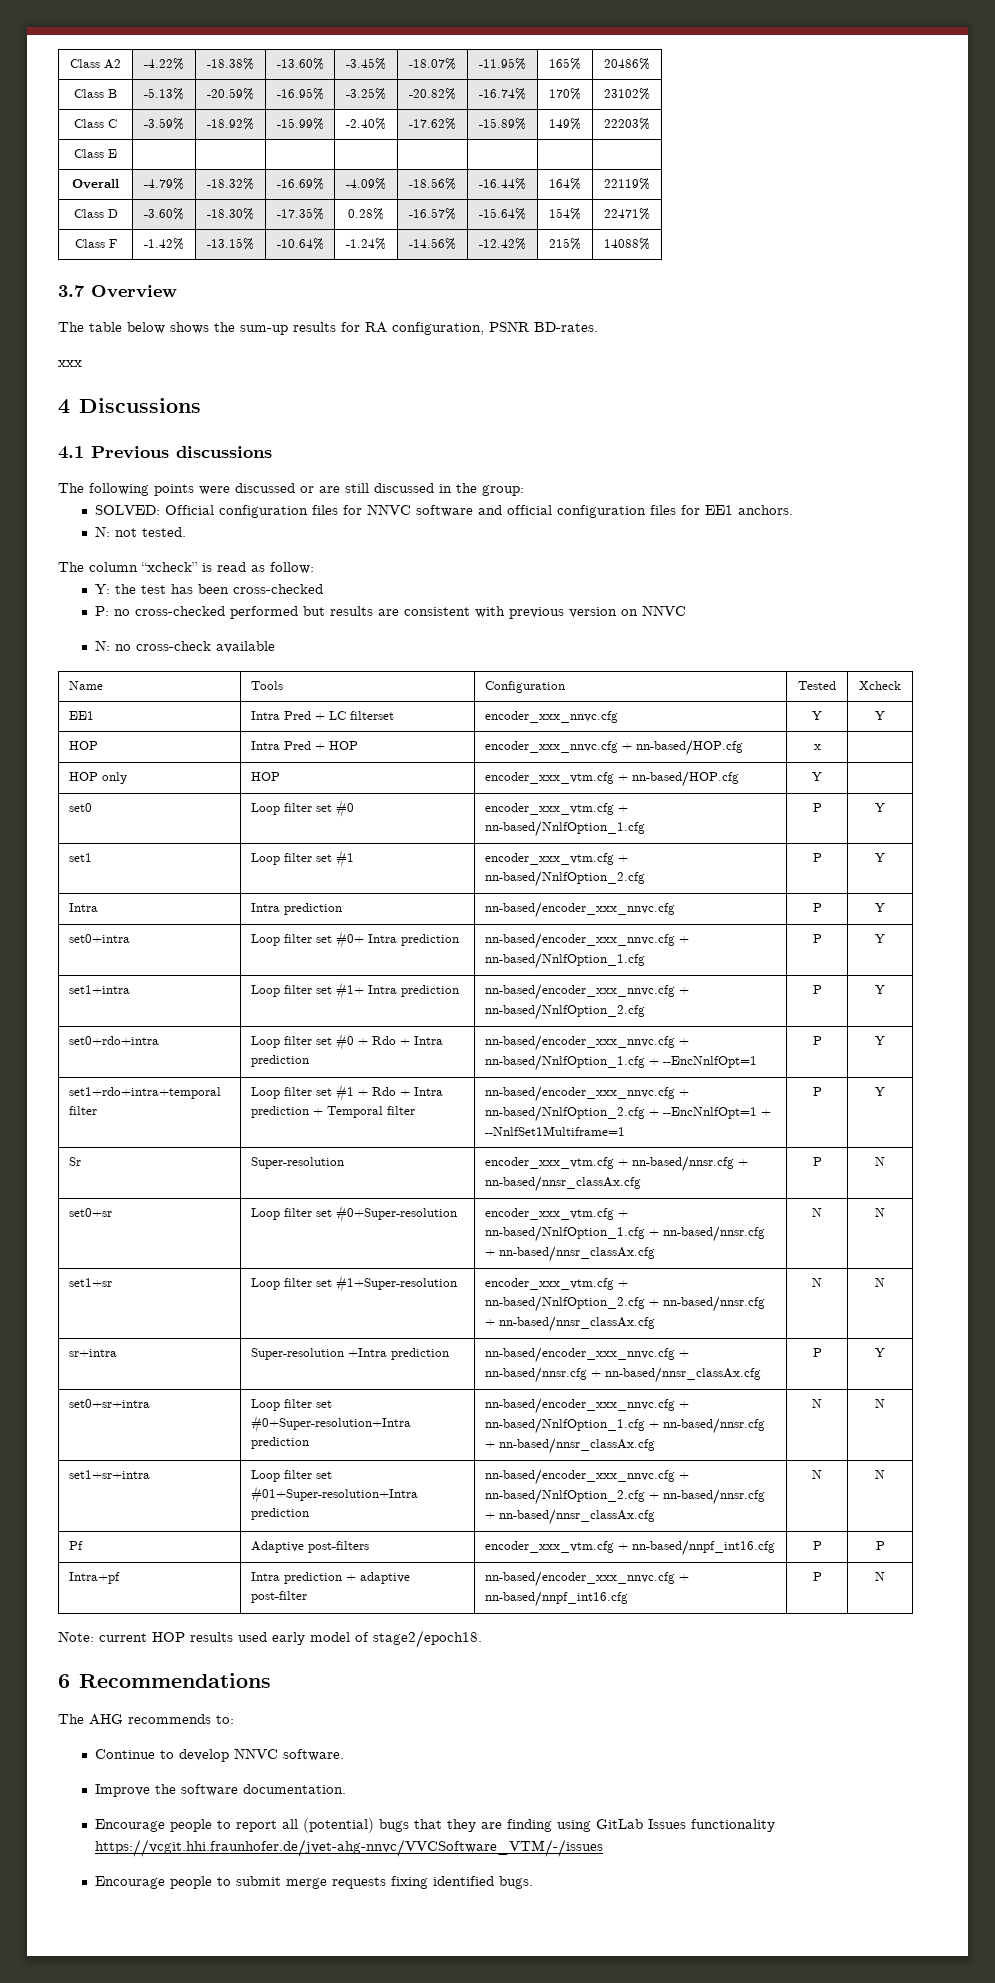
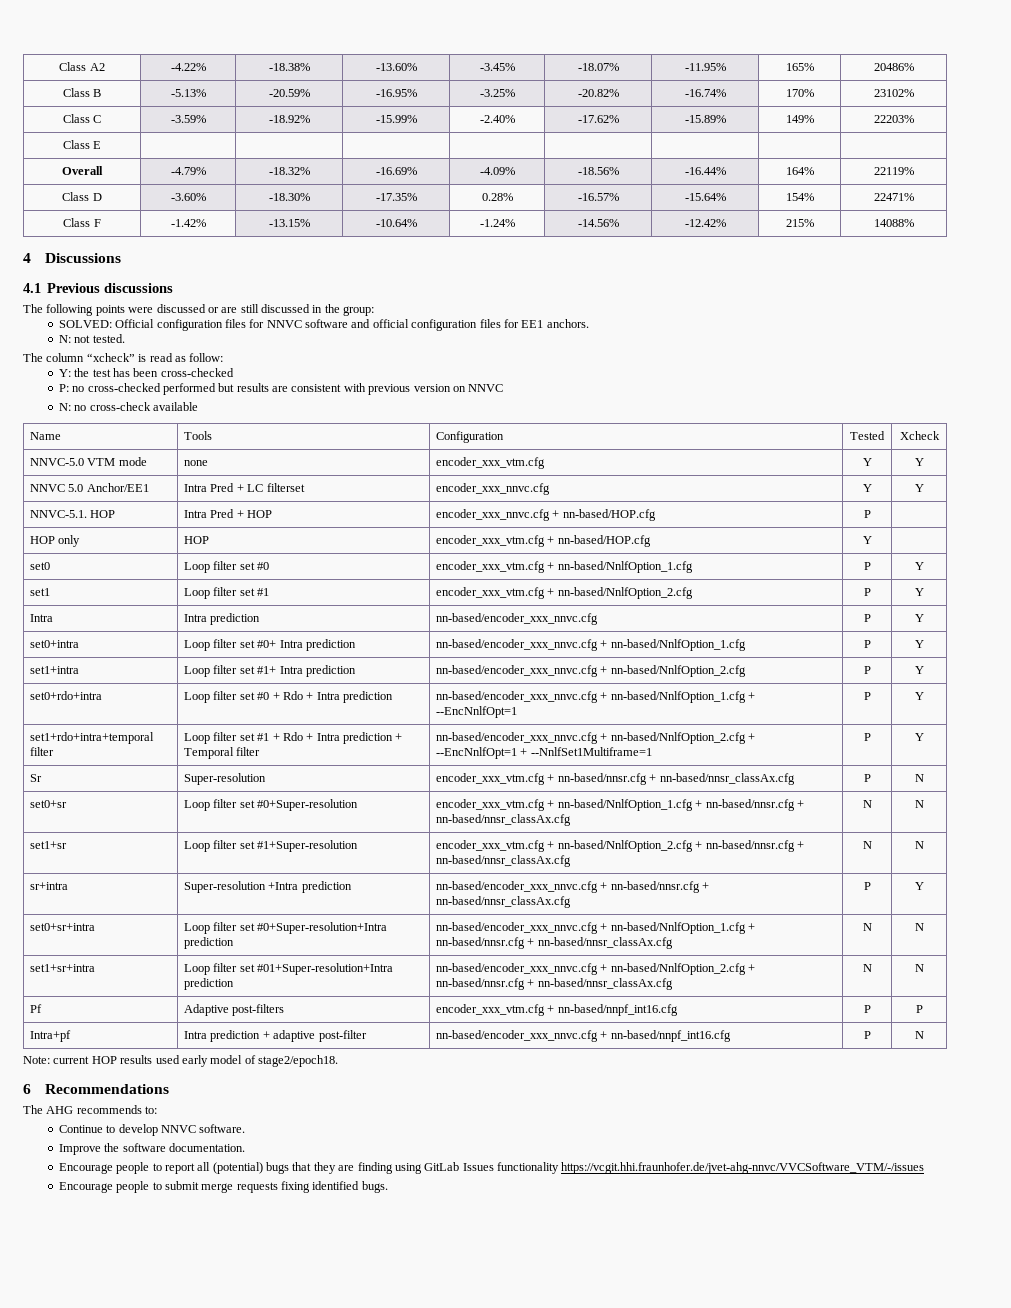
[58,285,178,298] [58,321,598,335] [58,360,82,367] // 3.7 Overview // The table below shows the sum-up results for RA configuration, PSNR BD-rates. // xxx -> (914, 223) none
[68,711,94,720] EE1 -> [30,457,147,466] [184,460,209,466] [436,457,546,469] [862,458,872,466] [914,458,924,466] [30,483,149,492] NNVC-5.0 VTM mode | none | encoder_xxx_vtm.cfg | Y | Y // NNVC 5.0 Anchor/EE1
(885, 715) none -> [30,510,88,518] NNVC-5.1.
[813,744,821,750] x -> [863,510,871,518] P

